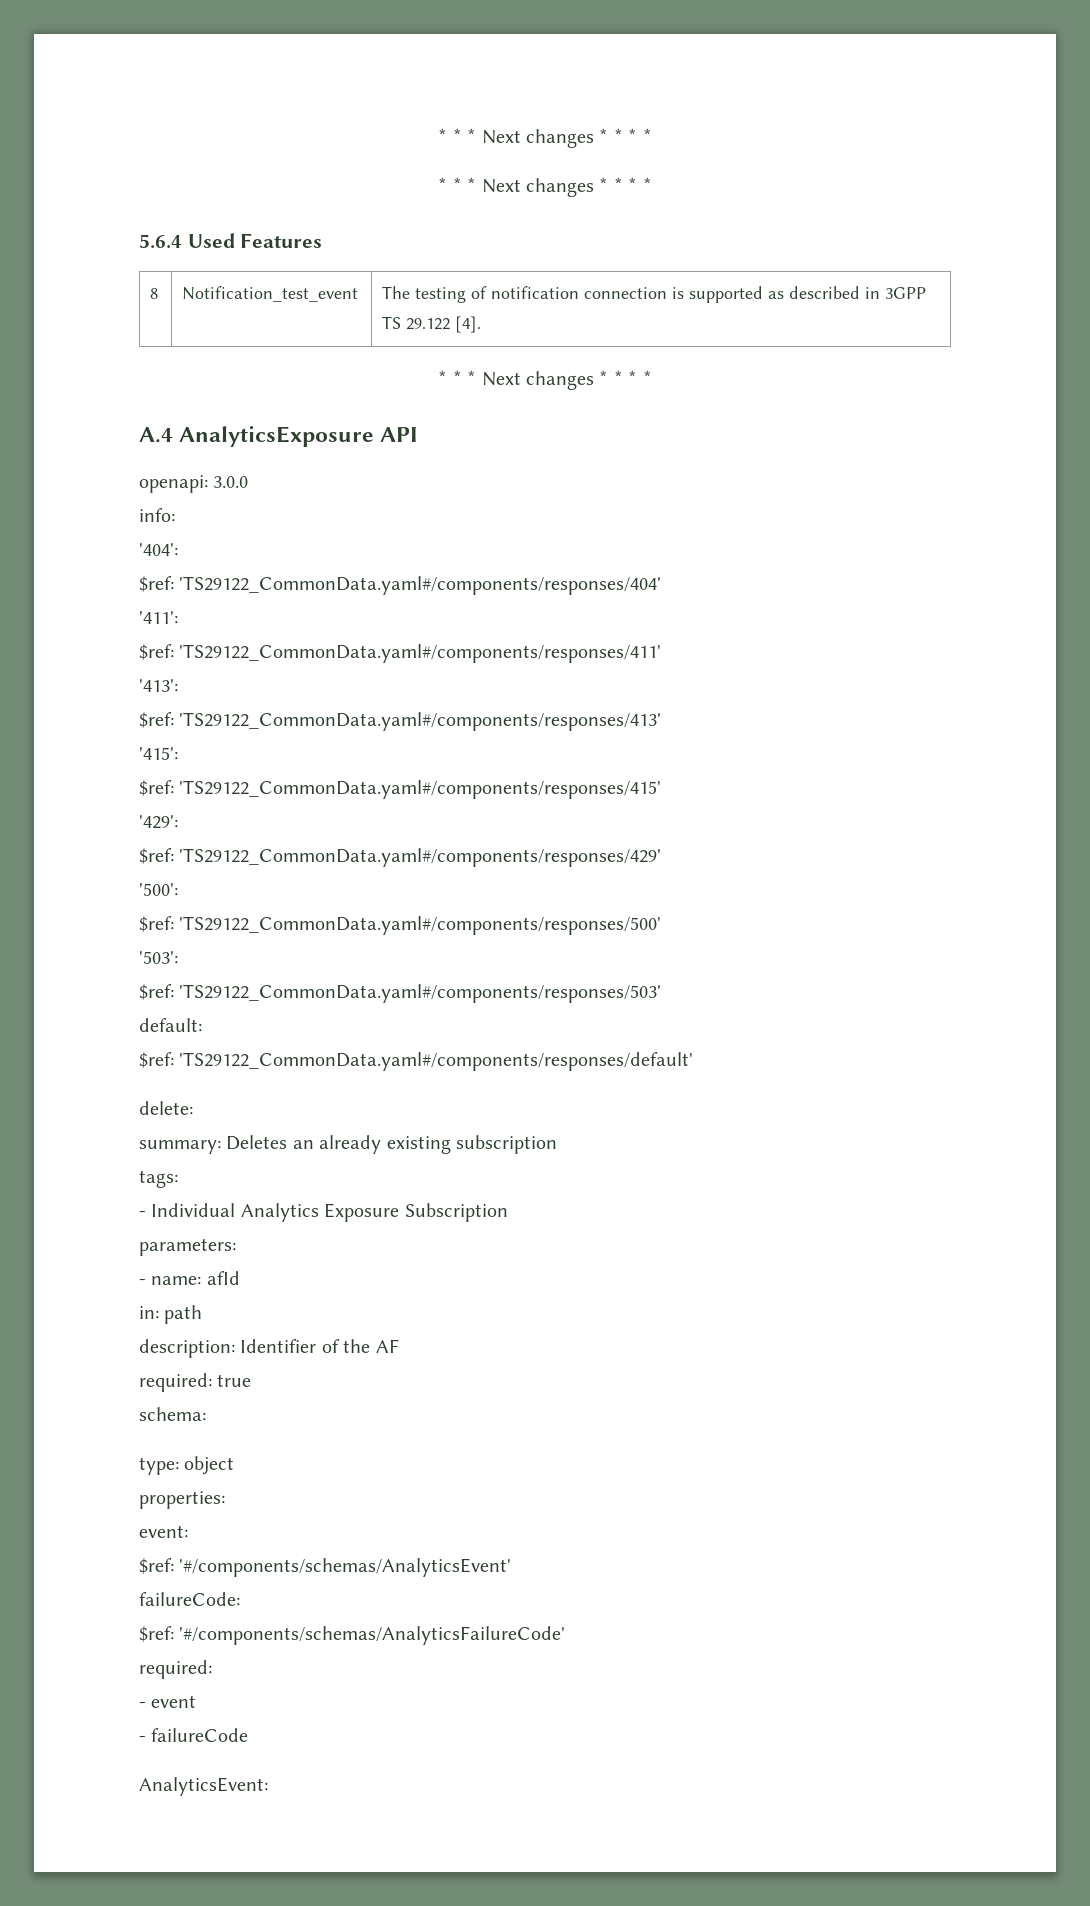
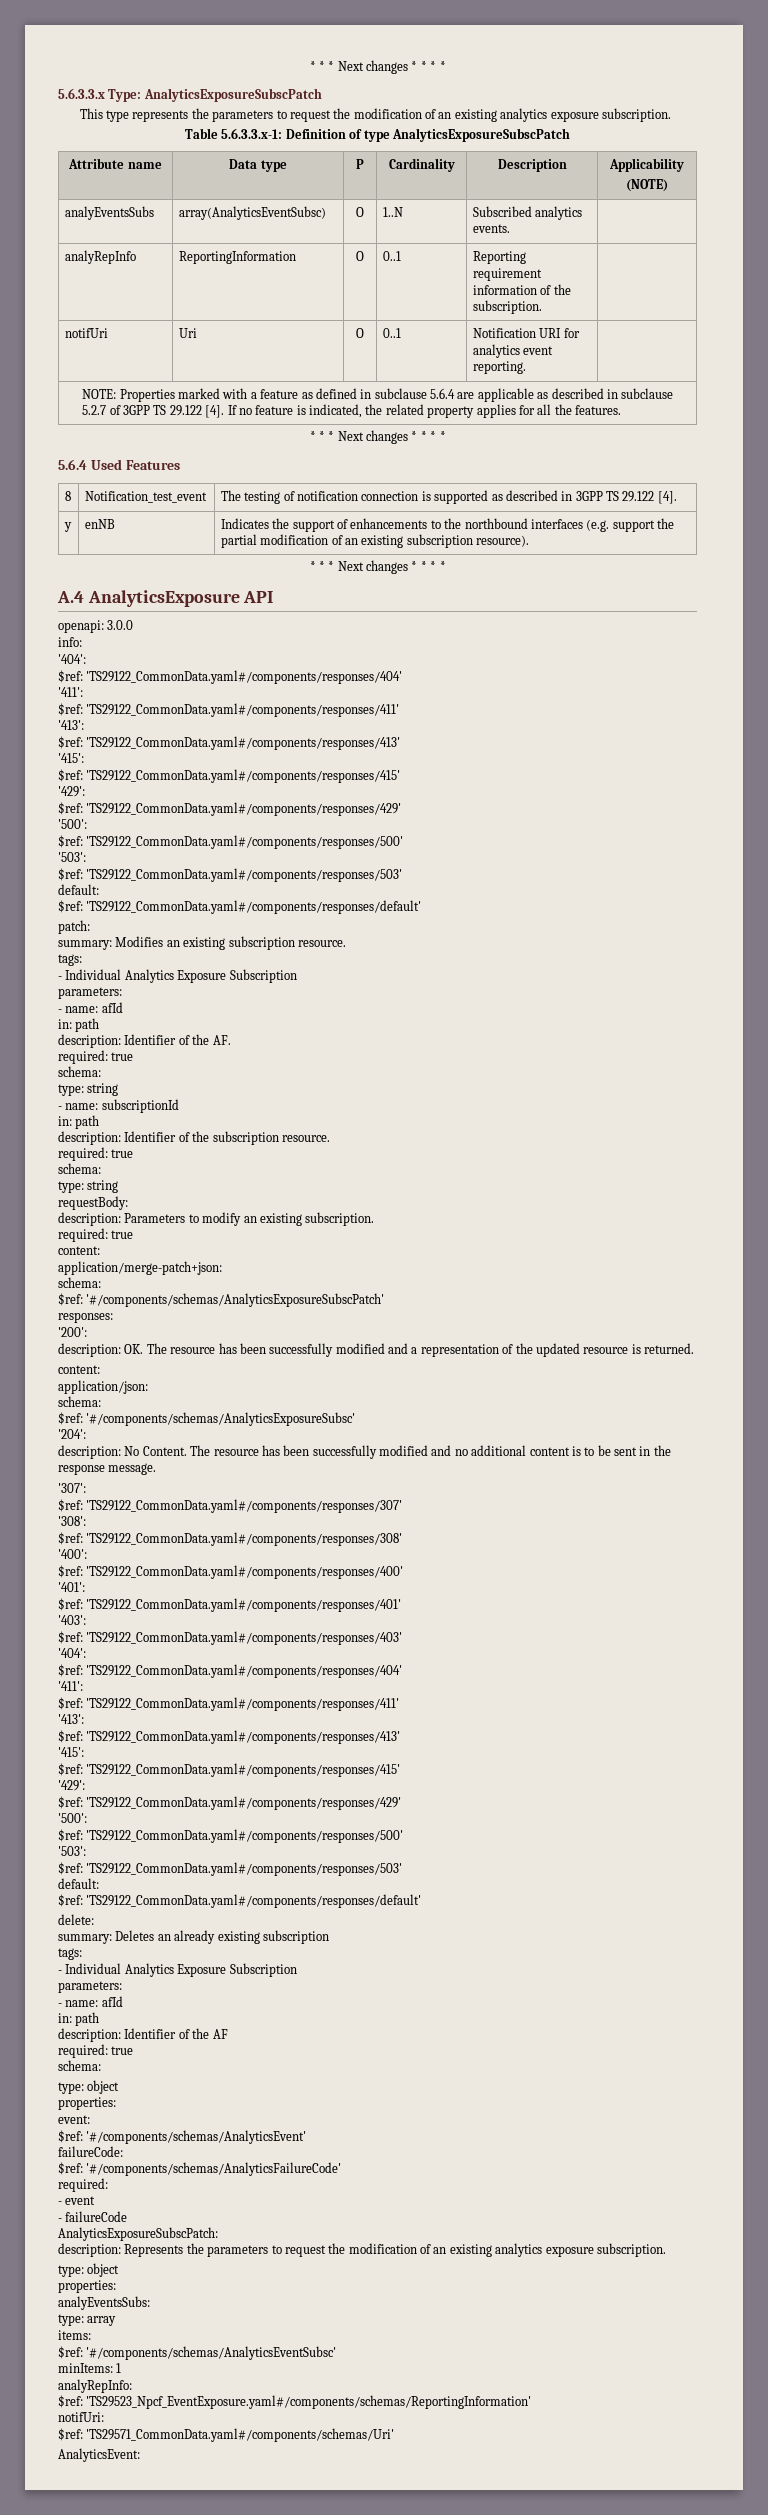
[438,128,652,148] * * * Next changes * * * * -> [309,60,446,74] [58,88,322,102] [79,108,671,122] [185,128,570,142] [68,158,162,169] [229,159,287,172] [356,159,364,169] [388,158,455,172] [497,159,567,172] [609,158,684,172] [626,179,668,192] [64,206,154,220] [178,206,326,220] [356,207,364,217] [382,207,403,217] [472,206,583,220] [472,224,510,233] [64,250,136,264] [178,251,296,264] [356,251,364,261] [382,251,401,261] [472,251,526,264] [472,268,542,281] [472,284,571,295] [472,300,542,314] [64,328,108,338] [178,328,197,338] [356,328,364,338] [382,328,401,338] [472,328,580,338] [472,344,554,358] [472,361,526,374] [82,388,674,402] [82,404,622,418] * * * Next changes * * * * // 5.6.3.3.x Type: AnalyticsExposureSubscPatch // This type represents the parameters to request the modification of an existing analytics exposure subscription. // Table 5.6.3.3.x-1: Definition of type AnalyticsExposureSubscPatch // Attribute name | Data type | P | Cardinality | Description | Applicability // (NOTE) // analyEventsSubs | array(AnalyticsEventSubsc) | O | 1..N | Subscribed analytics events. | // analyRepInfo | ReportingInformation | O | 0..1 | Reporting requirement information of the subscription. | // notifUri | Uri | O | 0..1 | Notification URI for analytics event reporting. | // NOTE: Properties marked with a feature as defined in subclause 5.6.4 are applicable as described in subclause 5.2.7 of 3GPP TS 29.122 [4]. If no feature is indicated, the related property applies for all the features.
(482, 324) none -> [63,522,72,532] [84,519,115,529] [220,518,675,532] [220,534,530,548] // y | enNB | Indicates the support of enhancements to the northbound interfaces (e.g. support the partial modification of an existing subscription resource).
(694, 1061) none -> [58,920,90,934] [58,936,346,950] [58,954,82,966] [58,969,297,983] [58,987,122,999] [58,1002,123,1013] [58,1018,100,1032] [58,1034,231,1048] [58,1050,134,1064] [58,1066,101,1077] [58,1083,119,1096] [58,1099,179,1113] [58,1115,100,1129] [58,1131,330,1145] [58,1147,134,1161] [58,1163,101,1174] [58,1180,119,1193] [58,1196,128,1210] [58,1212,375,1226] [58,1228,134,1242] [58,1246,100,1255] [58,1261,222,1275] [58,1277,101,1288] [58,1293,385,1307] [58,1312,113,1323] [58,1327,87,1337] [58,1343,694,1357] [58,1365,100,1374] [58,1380,148,1394] [58,1396,101,1407] [58,1412,356,1426] [58,1429,86,1439] [58,1445,671,1459] [58,1463,157,1475] [58,1483,86,1493] [58,1499,403,1513] [58,1516,86,1526] [58,1532,403,1546] [58,1549,87,1559] [58,1565,404,1579] [58,1582,85,1592] [58,1598,402,1612] [58,1615,86,1625] [58,1631,403,1645] [58,1648,86,1658] [58,1664,403,1678] [58,1681,83,1691] [58,1697,400,1711] [58,1714,84,1724] [58,1730,401,1744] [58,1747,84,1757] [58,1763,401,1777] [58,1780,85,1791] [58,1796,402,1810] [58,1813,87,1823] [58,1829,404,1843] [58,1846,86,1856] [58,1862,403,1876] [58,1878,99,1889] [58,1894,422,1908] // patch: // summary: Modifies an existing subscription resource. // tags: // - Individual Analytics Exposure Subscription // parameters: // - name: afId // in: path // description: Identifier of the AF. // required: true // schema: // type: string // - name: subscriptionId // in: path // description: Identifier of the subscription resource. // required: true // schema: // type: string // requestBody: // description: Parameters to modify an existing subscription. // required: true // content: // application/merge-patch+json: // schema: // $ref: '#/components/schemas/AnalyticsExposureSubscPatch' // responses: // '200': // description: OK. The resource has been successfully modified and a representation of the updated resource is returned. // content: // application/json: // schema: // $ref: '#/components/schemas/AnalyticsExposureSubsc' // '204': // description: No Content. The resource has been successfully modified and no additional content is to be sent in the response message. // '307': // $ref: 'TS29122_CommonData.yaml#/components/responses/307' // '308': // $ref: 'TS29122_CommonData.yaml#/components/responses/308' // '400': // $ref: 'TS29122_CommonData.yaml#/components/responses/400' // '401': // $ref: 'TS29122_CommonData.yaml#/components/responses/401' // '403': // $ref: 'TS29122_CommonData.yaml#/components/responses/403' // '404': // $ref: 'TS29122_CommonData.yaml#/components/responses/404' // '411': // $ref: 'TS29122_CommonData.yaml#/components/responses/411' // '413': // $ref: 'TS29122_CommonData.yaml#/components/responses/413' // '415': // $ref: 'TS29122_CommonData.yaml#/components/responses/415' // '429': // $ref: 'TS29122_CommonData.yaml#/components/responses/429' // '500': // $ref: 'TS29122_CommonData.yaml#/components/responses/500' // '503': // $ref: 'TS29122_CommonData.yaml#/components/responses/503' // default: // $ref: 'TS29122_CommonData.yaml#/components/responses/default'
(249, 1735) none -> [58,2227,218,2241] [58,2243,666,2257] [58,2263,120,2277] [58,2280,116,2293] [58,2296,150,2310] [58,2314,117,2326] [58,2330,91,2340] [58,2346,337,2360] [58,2363,122,2373] [58,2379,132,2393] [58,2395,532,2409] [58,2412,104,2422] [58,2428,395,2442] // AnalyticsExposureSubscPatch: // description: Represents the parameters to request the modification of an existing analytics exposure subscription. // type: object // properties: // analyEventsSubs: // type: array // items: // $ref: '#/components/schemas/AnalyticsEventSubsc' // minItems: 1 // analyRepInfo: // $ref: 'TS29523_Npcf_EventExposure.yaml#/components/schemas/ReportingInformation' // notifUri: // $ref: 'TS29571_CommonData.yaml#/components/schemas/Uri'

